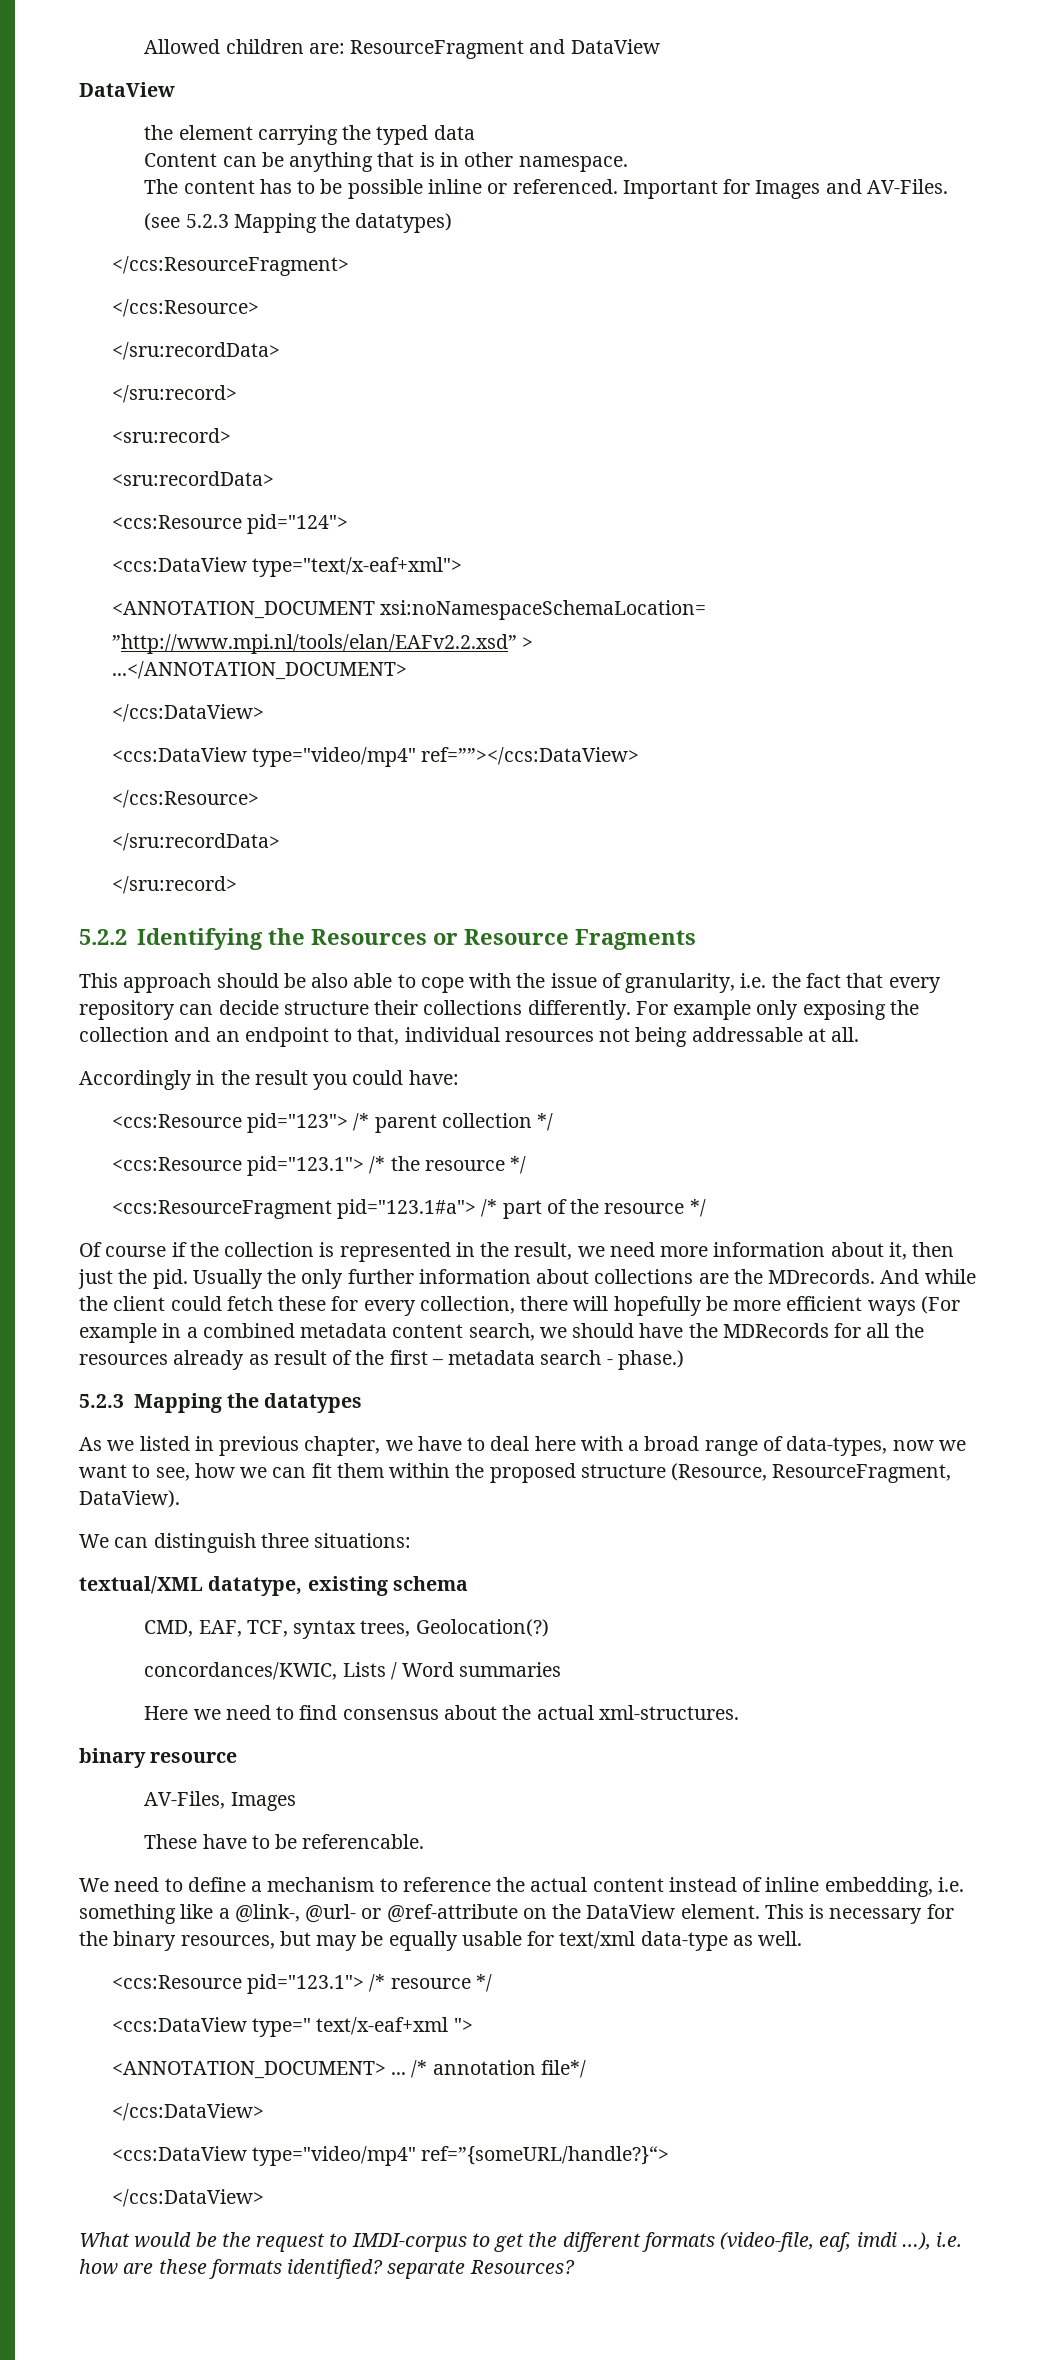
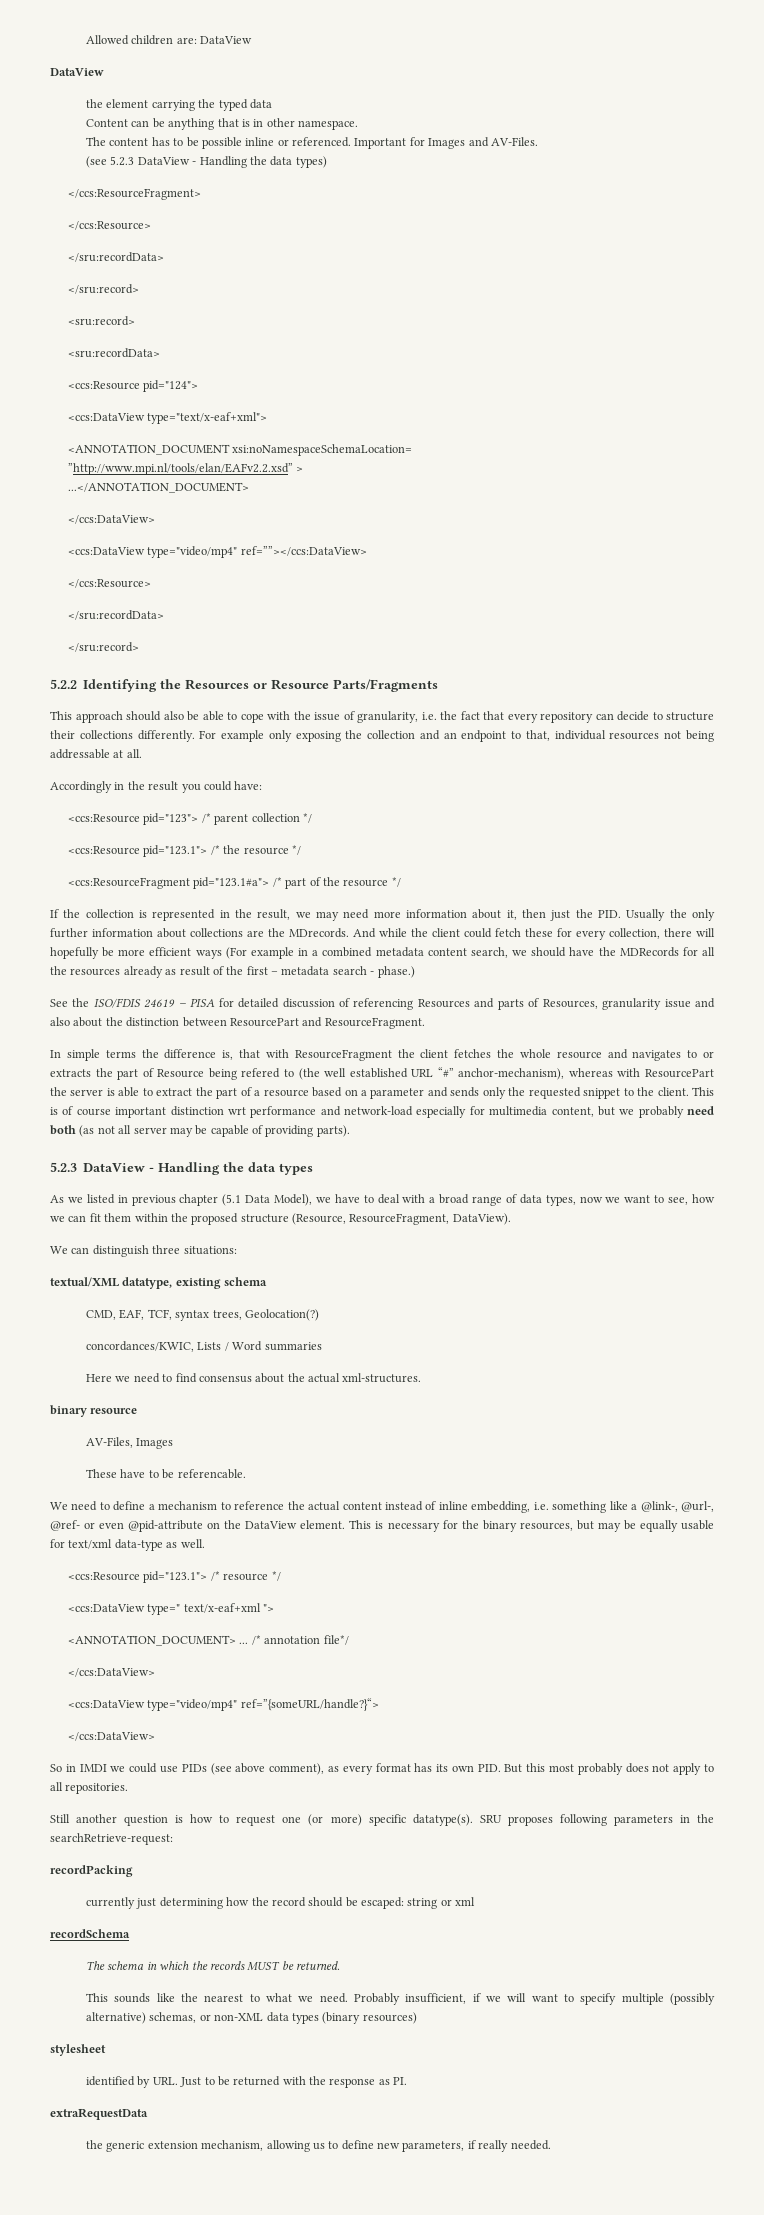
[350,39,566,59] ResourceFragment and -> (197, 40) none
[233,213,453,233] Mapping the datatypes) -> [137,156,327,168] DataView - Handling the data types)
[574,929,696,950] Fragments -> [333,679,439,692] Parts/Fragments
[283,973,349,988] be also -> [163,711,199,721] also be
(279, 1007) none -> [652,712,663,720] to
[79,1242,187,1257] Of course if -> [50,909,59,918] If
(605, 1251) none -> [316,911,339,921] may
[152,1269,188,1289] pid. -> [598,910,621,918] PID.
[79,1393,363,1413] 5.2.3 Mapping the datatypes -> [50,998,716,1010] [50,1017,425,1029] [50,1049,714,1061] [50,1067,714,1080] [50,1087,715,1099] [50,1106,714,1118] [50,1125,350,1137] [50,1162,314,1175] See the ISO/FDIS 24619 – PISA for detailed discussion of referencing Resources and parts of Resources, granularity issue and also about the distinction between ResourcePart and ResourceFragment. // In simple terms the difference is, that with ResourceFragment the client fetches the whole resource and navigates to or extracts the part of Resource being refered to (the well established URL “#” anchor-mechanism), whereas with ResourcePart the server is able to extract the part of a resource based on a parameter and sends only the requested snippet to the client. This is of course important distinction wrt performance and network-load especially for multimedia content, but we probably need both (as not all server may be capable of providing parts). // 5.2.3 DataView - Handling the data types
[304,1436,381,1456] chapter, -> [179,1194,313,1206] chapter (5.1 Data Model),
[534,1436,576,1451] here -> (400, 1199) none
[786,1436,888,1456] data-types, -> [519,1194,576,1206] data types,
[305,1904,518,1923] @url- or @ref-attribute -> [681,1501,714,1512] [50,1520,204,1532] @url-, @ref- or even @pid-attribute
[79,2232,963,2252] [79,2259,575,2279] What would be the request to IMDI-corpus to get the different formats (video-file, eaf, imdi …), i.e. how are these formats identified? separate Resources? -> [50,1763,714,1775] [50,1782,129,1794] [50,1814,714,1826] [50,1833,173,1845] [50,1865,133,1877] [86,1897,476,1909] [50,1929,130,1938] [86,1961,341,1971] [86,1993,715,2005] [86,2012,417,2024] [50,2044,106,2056] [86,2076,408,2088] [50,2108,148,2120] [86,2140,551,2152] So in IMDI we could use PIDs (see above comment), as every format has its own PID. But this most probably does not apply to all repositories. // Still another question is how to request one (or more) specific datatype(s). SRU proposes following parameters in the searchRetrieve-request: // recordPacking // currently just determining how the record should be escaped: string or xml // recordSchema // The schema in which the records MUST be returned. // This sounds like the nearest to what we need. Probably insufficient, if we will want to specify multiple (possibly alternative) schemas, or non-XML data types (binary resources) // stylesheet // identified by URL. Just to be returned with the response as PI. // extraRequestData // the generic extension mechanism, allowing us to define new parameters, if really needed.

